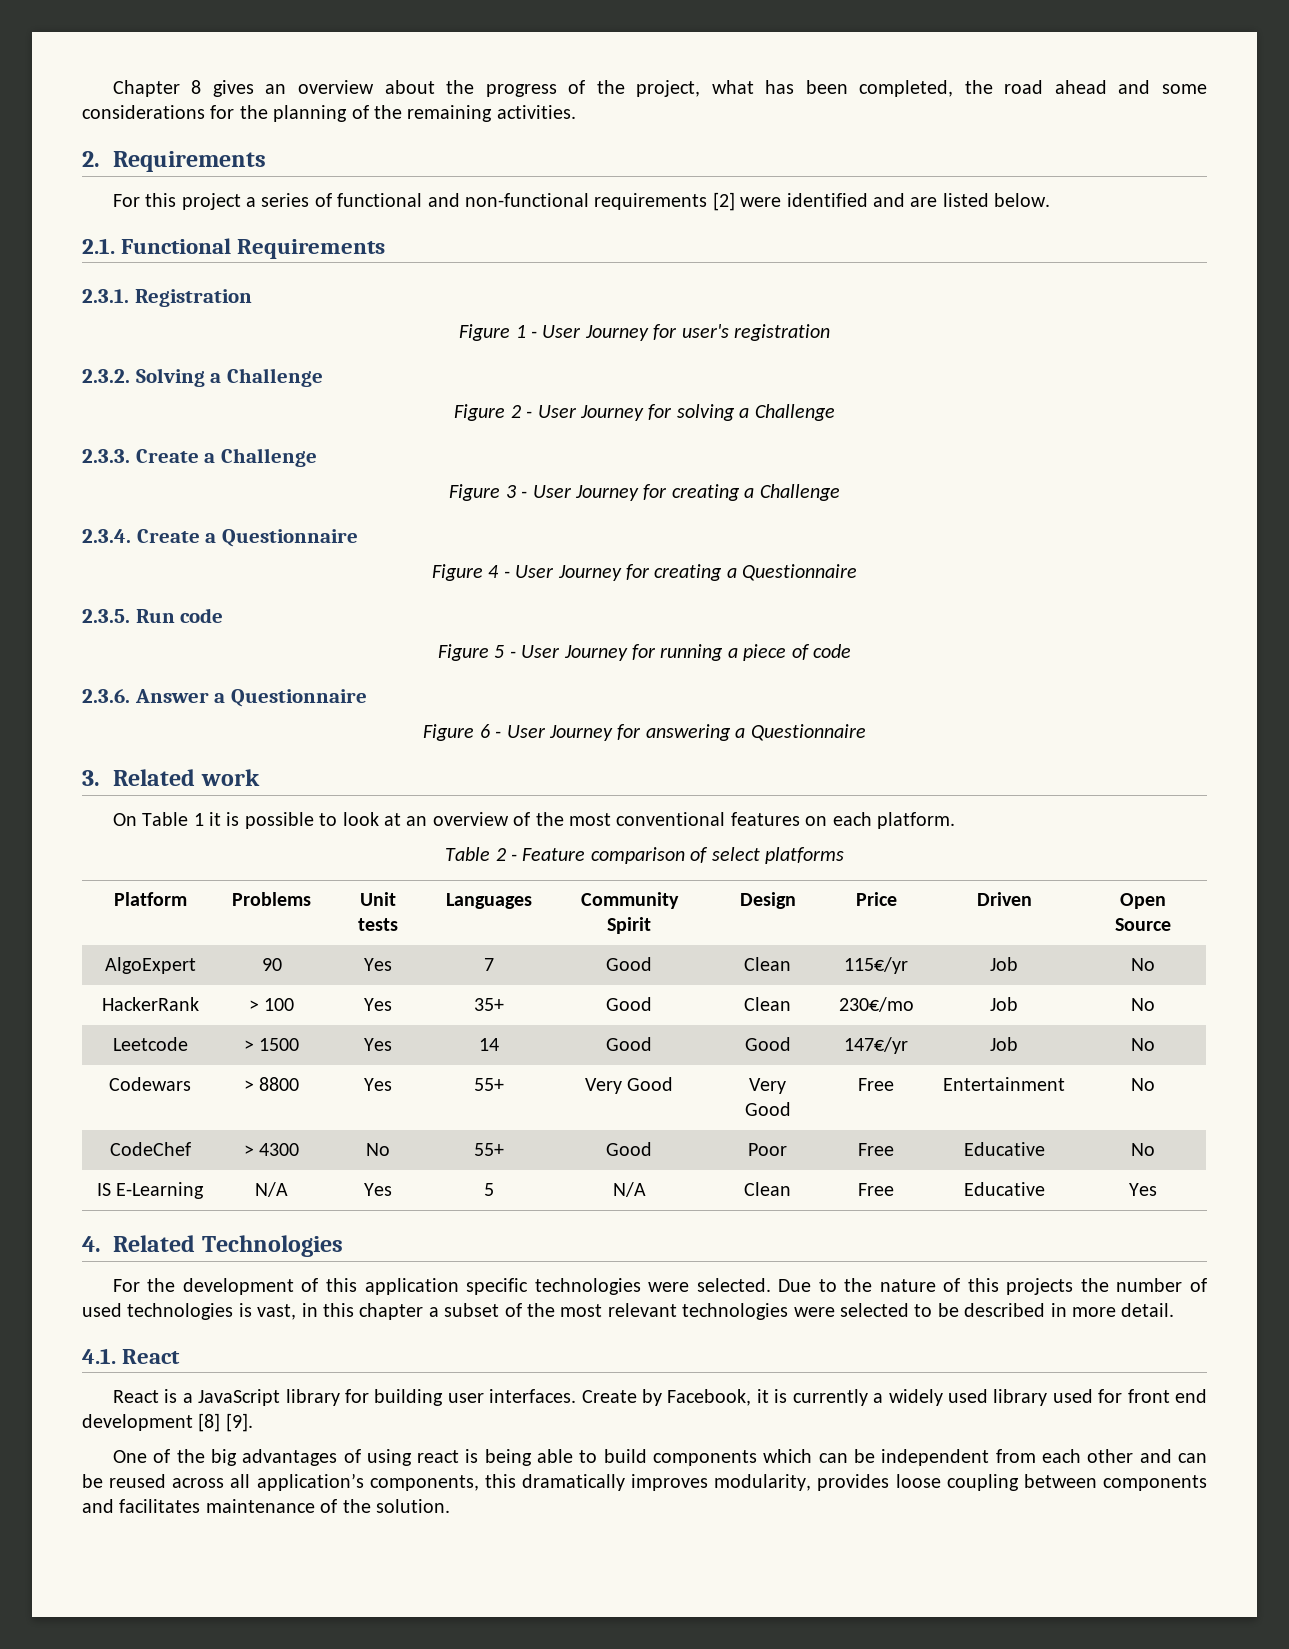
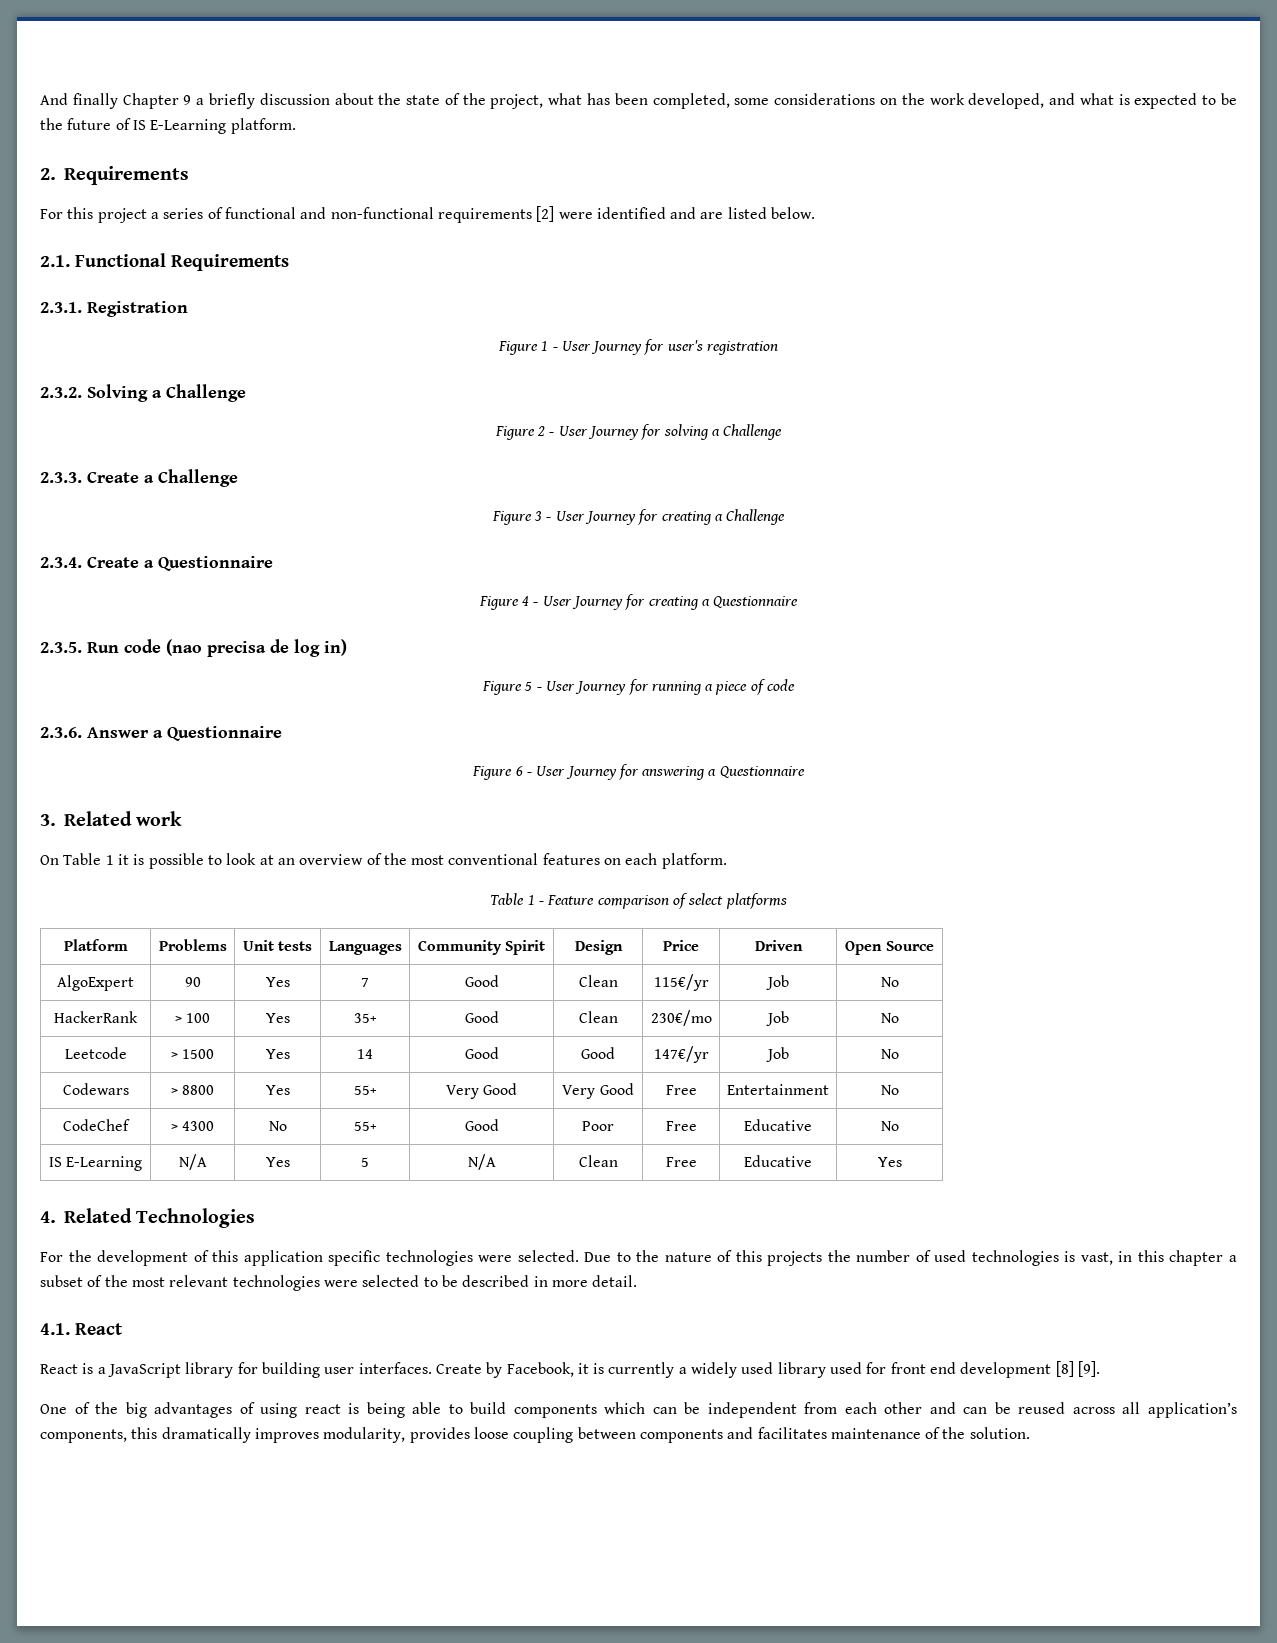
[112,80,375,97] Chapter 8 gives an overview -> [40,93,330,109] And finally Chapter 9 a briefly discussion
[485,84,557,97] progress -> [406,95,441,105] state
[964,80,1207,94] [82,105,576,122] the road ahead and some considerations for the planning of the remaining activities. -> [734,93,1237,109] [40,118,296,134] some considerations on the work developed, and what is expected to be the future of IS E-Learning platform.
(224, 615) none -> [166,639,347,657] (nao precisa de log in)
[495,848,506,861] 2 -> [527,895,535,905] 1

